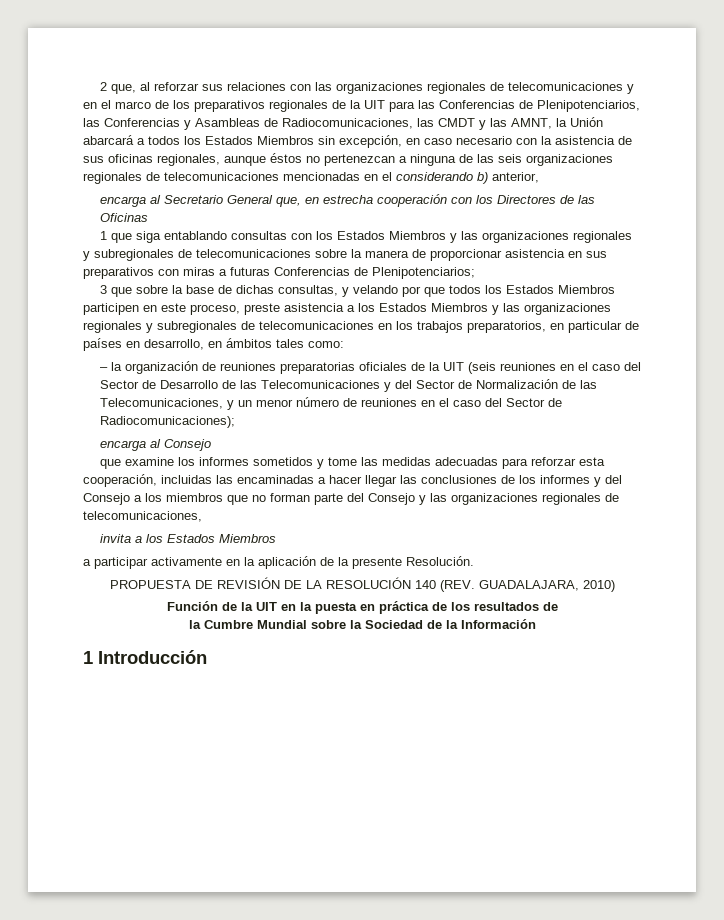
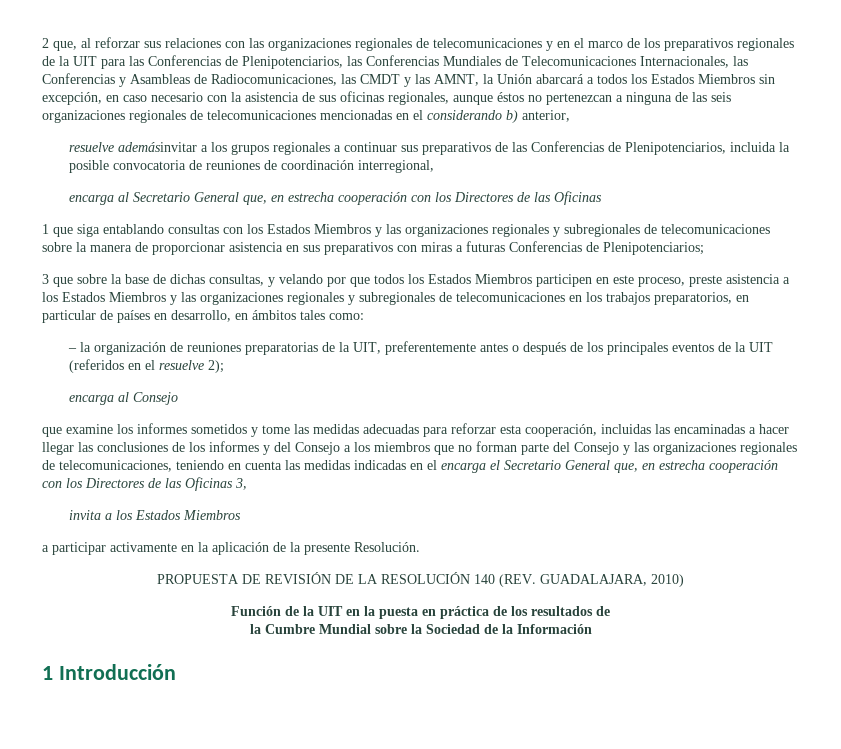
(180, 122) none -> [443,56,748,68] [42,73,115,84] Mundiales de Telecomunicaciones Internacionales, las Conferencias
(539, 177) none -> [68,141,790,155] [68,160,434,173] // resuelve ademásinvitar a los grupos regionales a continuar sus preparativos de las Conferencias de Plenipotenciarios, incluida la posible convocatoria de reuniones de coordinación interregional,
[358,362,641,374] [99,379,597,392] [99,397,562,410] [99,416,235,428] oficiales de la UIT (seis reuniones en el caso del Sector de Desarrollo de las Telecomunicaciones y del Sector de Normalización de las Telecomunicaciones, y un menor número de reuniones en el caso del Sector de Radiocomunicaciones); -> [321,341,773,355] [68,359,224,373] de la UIT, preferentemente antes o después de los principales eventos de la UIT (referidos en el resuelve 2);
(202, 516) none -> [176,460,778,473] [42,477,247,491] teniendo en cuenta las medidas indicadas en el encarga el Secretario General que, en estrecha cooperación con los Directores de las Oficinas 3,

